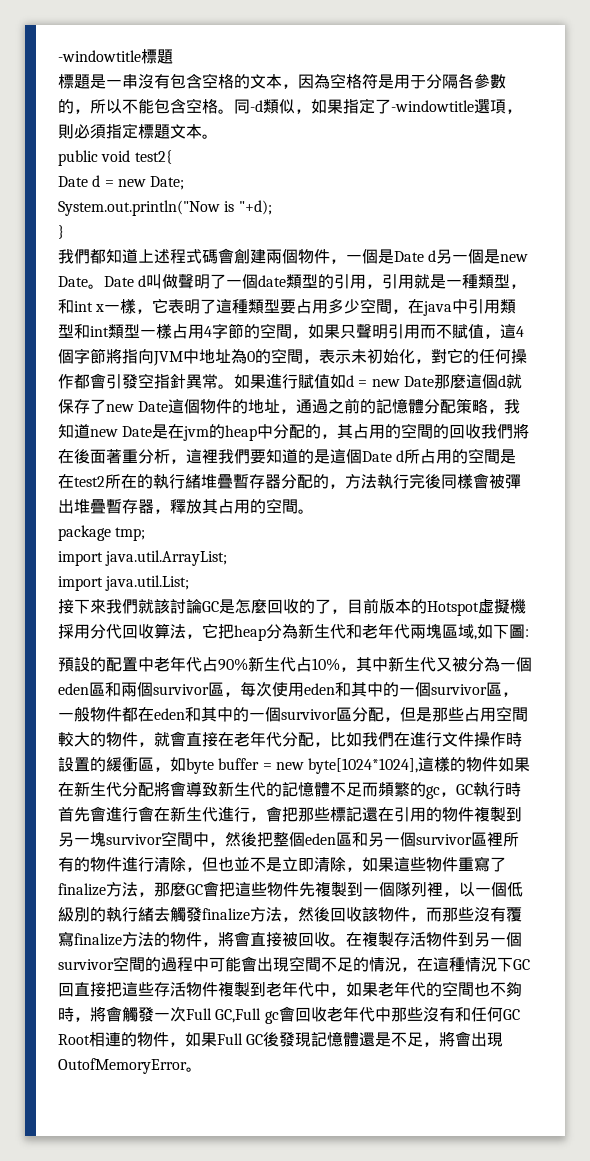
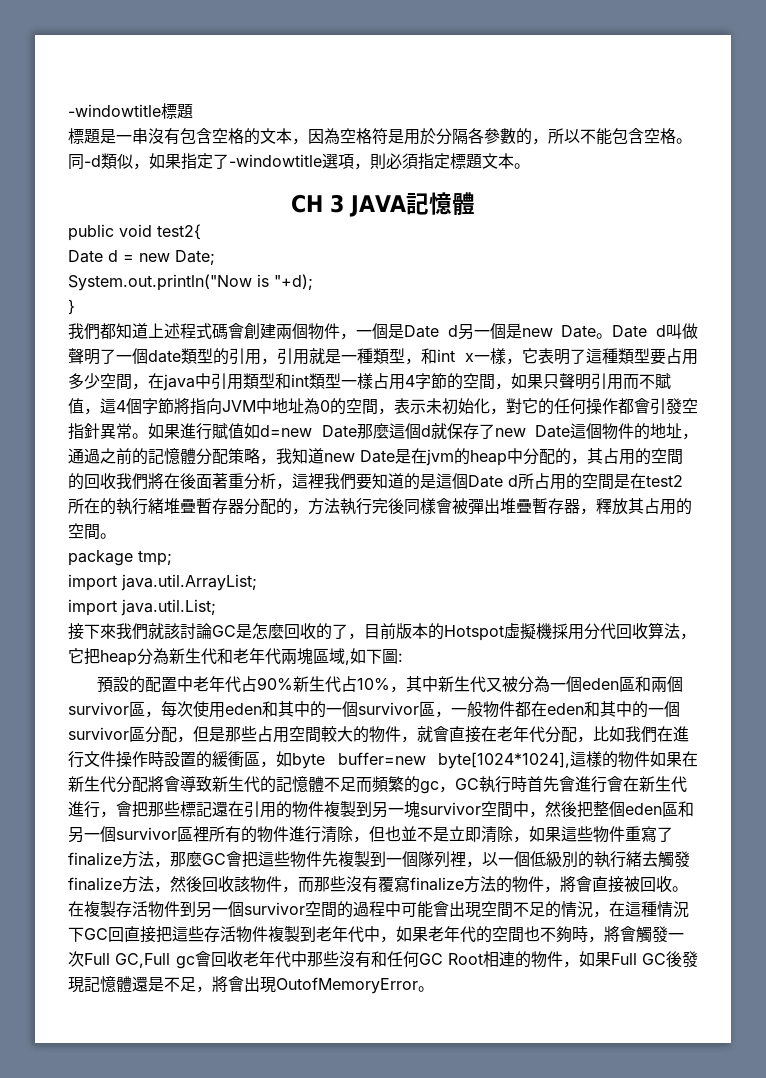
[410,75,426,89] 于 -> [420,128,436,145] 於
(218, 136) none -> [290,192,476,217] // CH 3 JAVA記憶體
[346,375,400,387] d = new -> [260,425,312,437] d=new
[218,758,304,770] buffer = new -> [337,752,426,765] buffer=new

